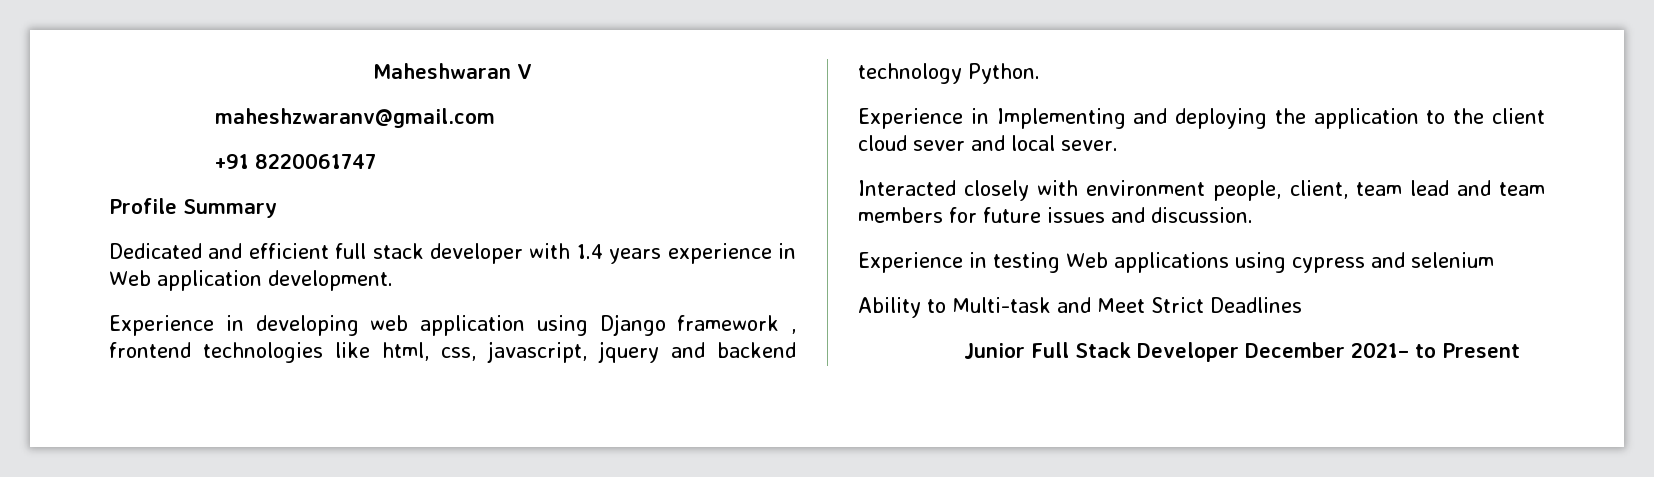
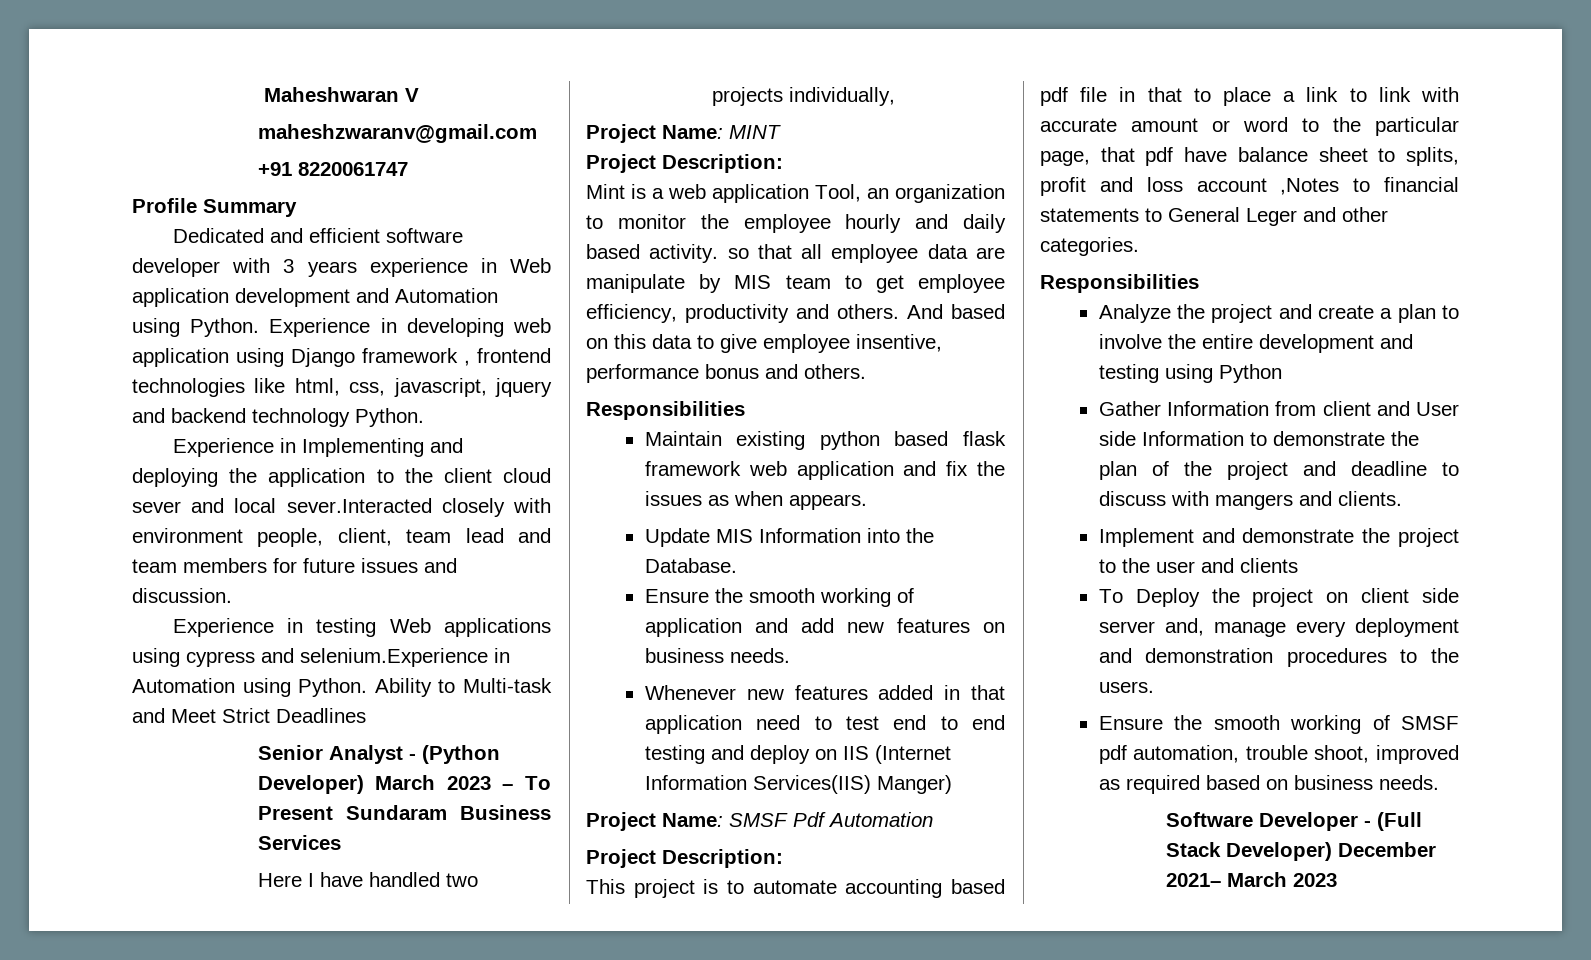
[335,243,424,259] full stack -> [385,228,463,243] software
[576,244,603,259] 1.4 -> [283,259,295,273] 3
[267,270,393,291] development. // -> [235,288,498,307] [132,318,260,337] development and Automation using Python.
[1061,140,1118,151] [858,180,956,196] sever. // Interacted -> [286,498,432,513] sever.Interacted
[1410,252,1494,268] selenium // -> [300,648,510,667] [132,678,368,697] selenium.Experience in Automation using Python.
[964,342,1521,362] Junior Full Stack Developer December 2021– to Present -> [257,745,500,764] [257,775,551,794] [257,805,551,820] [257,835,341,850] [257,872,478,887] [711,87,895,106] [586,124,781,143] [586,154,783,173] [586,184,1005,203] [586,214,1006,233] [586,244,1005,263] [586,274,1005,293] [586,304,1005,323] [586,334,942,353] [586,364,866,383] [586,401,745,420] [644,431,1006,450] [644,461,1005,480] [644,491,867,510] [644,528,934,547] [644,558,737,573] [644,588,914,607] [644,618,1005,637] [644,648,790,663] [644,685,1005,700] [644,715,1005,734] [644,745,951,764] [644,775,952,794] [586,812,933,831] [586,849,783,868] [586,879,1005,898] [1040,87,1459,106] [1040,117,1459,136] [1040,147,1459,166] [1040,177,1459,196] [1040,207,1388,226] [1040,237,1139,256] [1040,274,1199,293] [1098,304,1459,323] [1098,334,1413,353] [1098,364,1282,383] [1098,401,1459,416] [1098,431,1419,446] [1098,461,1459,480] [1098,491,1402,510] [1098,528,1459,547] [1098,558,1298,573] [1098,588,1459,607] [1098,618,1459,637] [1098,648,1459,667] [1098,681,1154,693] [1098,715,1459,734] [1098,745,1459,764] [1098,775,1439,794] [1165,812,1422,831] [1165,842,1436,861] [1165,872,1337,887] Senior Analyst - (Python Developer) March 2023 – To Present Sundaram Business Services // Here I have handled two projects individually, // Project Name: MINT // Project Description: // Mint is a web application Tool, an organization to monitor the employee hourly and daily based activity. so that all employee data are manipulate by MIS team to get employee efficiency, productivity and others. And based on this data to give employee insentive, performance bonus and others. // Responsibilities // Maintain existing python based flask framework web application and fix the issues as when appears. // Update MIS Information into the Database. // Ensure the smooth working of application and add new features on business needs. // Whenever new features added in that application need to test end to end testing and deploy on IIS (Internet Information Services(IIS) Manger) // Project Name: SMSF Pdf Automation // Project Description: // This project is to automate accounting based pdf file in that to place a link to link with accurate amount or word to the particular page, that pdf have balance sheet to splits, profit and loss account ,Notes to financial statements to General Leger and other categories. // Responsibilities // Analyze the project and create a plan to involve the entire development and testing using Python // Gather Information from client and User side Information to demonstrate the plan of the project and deadline to discuss with mangers and clients. // Implement and demonstrate the project to the user and clients // To Deploy the project on client side server and, manage every deployment and demonstration procedures to the users. // Ensure the smooth working of SMSF pdf automation, trouble shoot, improved as required based on business needs. // Software Developer - (Full Stack Developer) December 2021– March 2023

